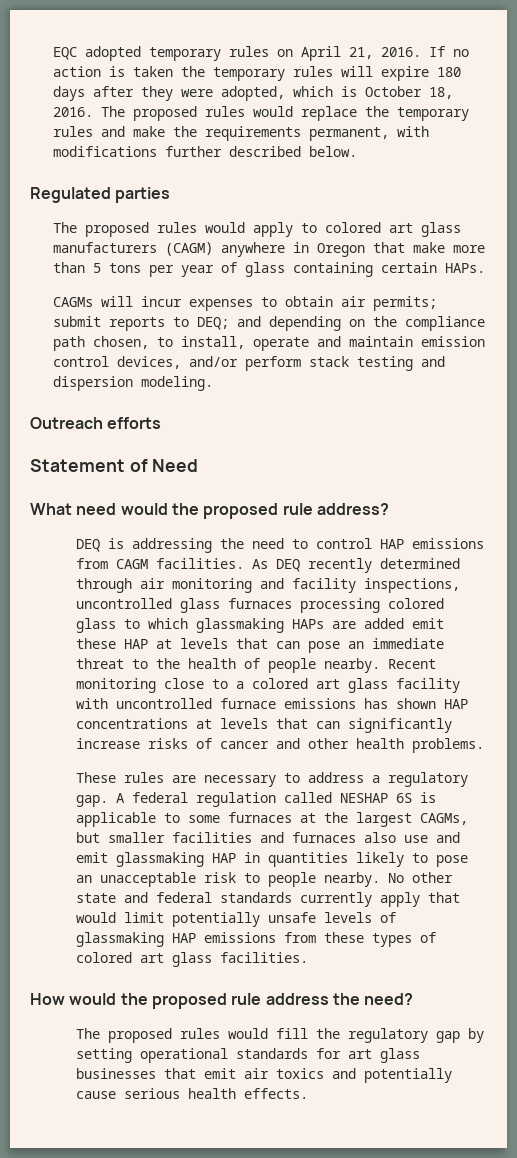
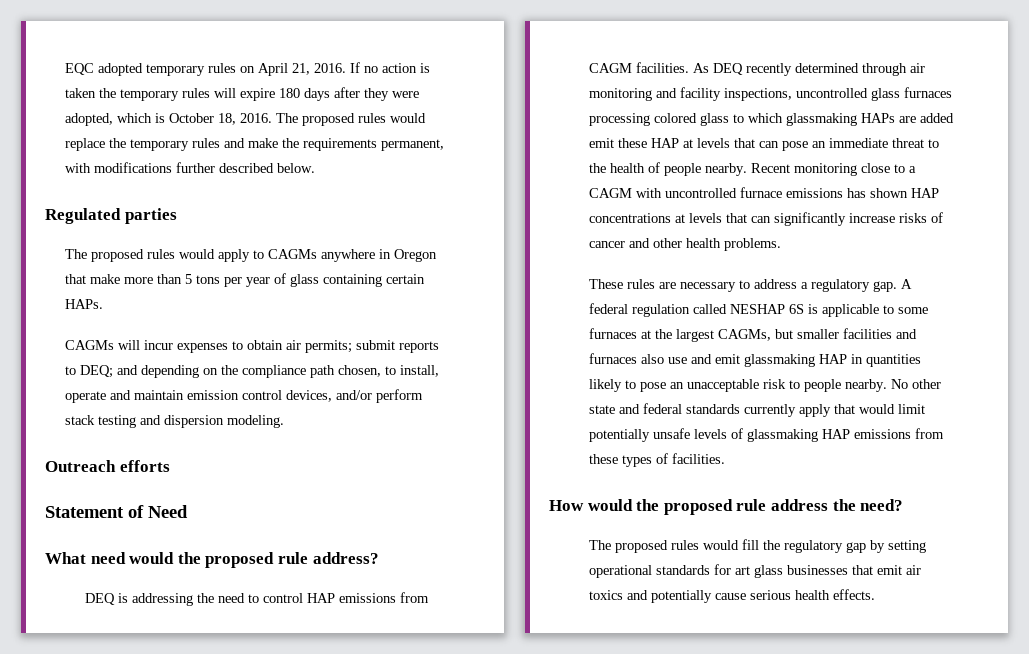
[324,222,461,237] [52,242,213,256] colored art glass manufacturers (CAGM) -> [267,249,317,259] CAGMs
[251,678,460,693] colored art glass facility -> [588,188,632,198] CAGM
[75,952,212,967] colored art glass -> (668, 458) none

